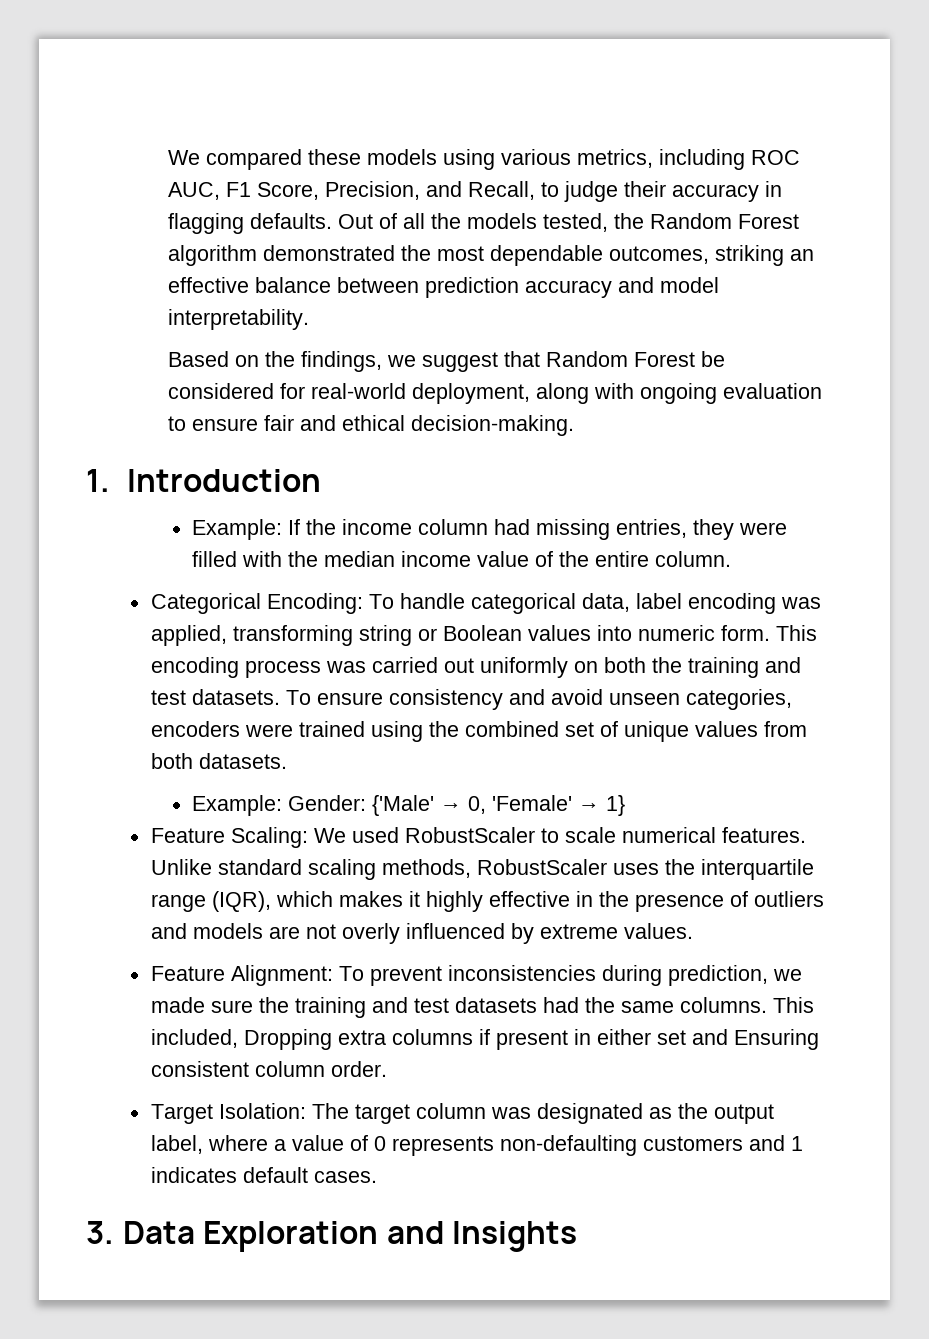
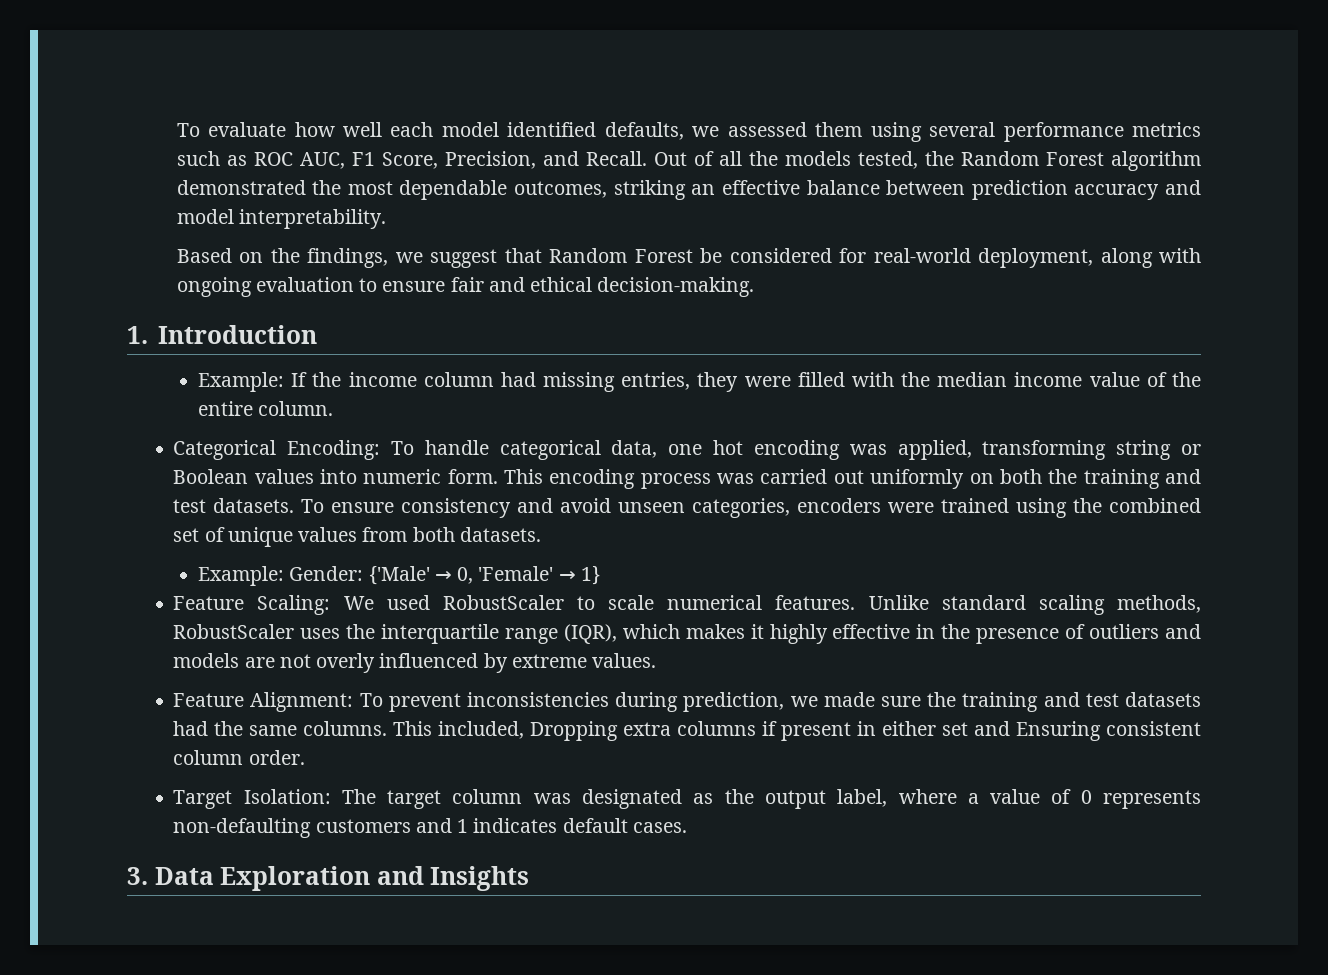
[168,149,746,170] We compared these models using various metrics, including -> [176,122,1202,142] [176,151,247,166] To evaluate how well each model identified defaults, we assessed them using several performance metrics such as
[468,181,783,202] [168,213,333,234] Recall, to judge their accuracy in flagging defaults. -> [585,151,647,166] Recall.
[635,593,682,609] label -> [668,440,744,455] one hot

